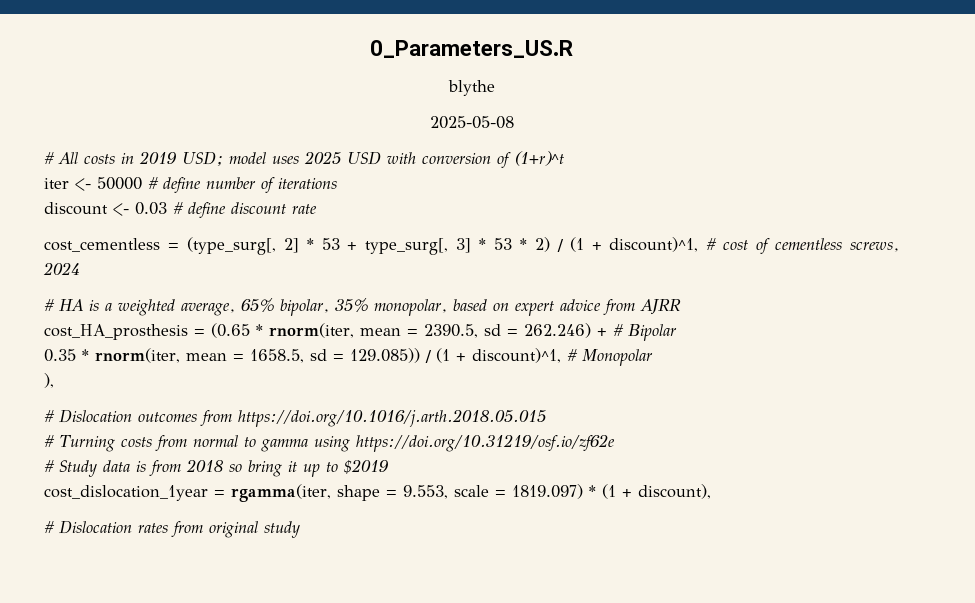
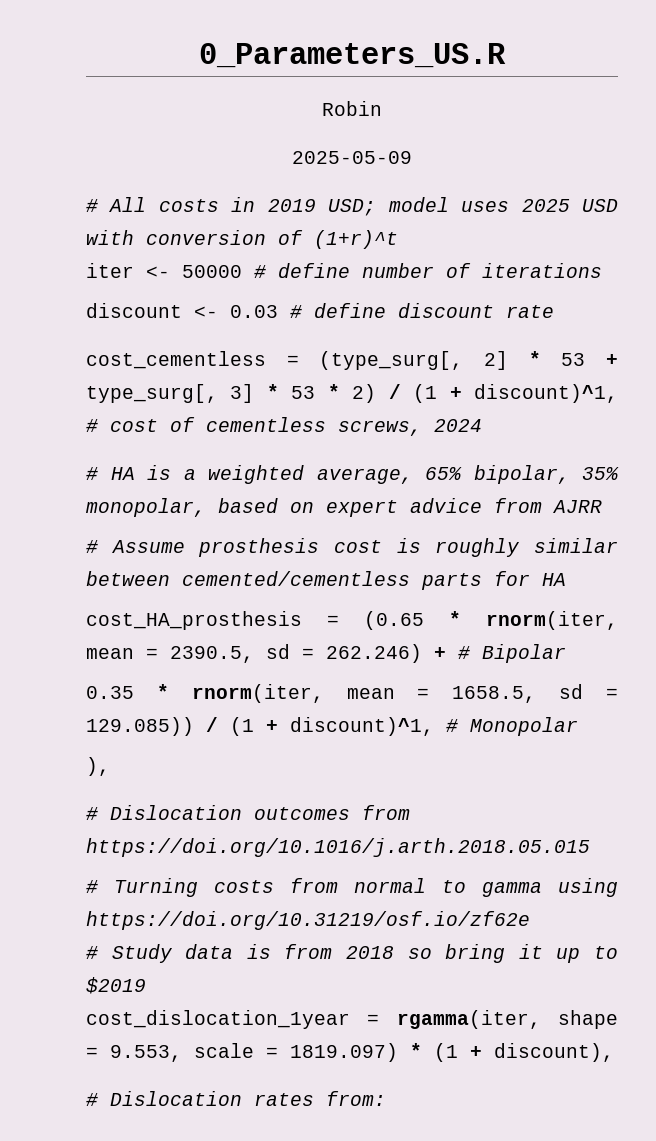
[447,80,495,96] [429,116,514,129] blythe // 2025-05-08 -> [322,101,382,116] [292,151,412,164] Robin // 2025-05-09
(681, 307) none -> [86,538,618,557] [86,571,566,590] // # Assume prosthesis cost is roughly similar between cemented/cementless parts for HA
[171,521,300,538] from original study -> [326,1091,386,1106] from:

